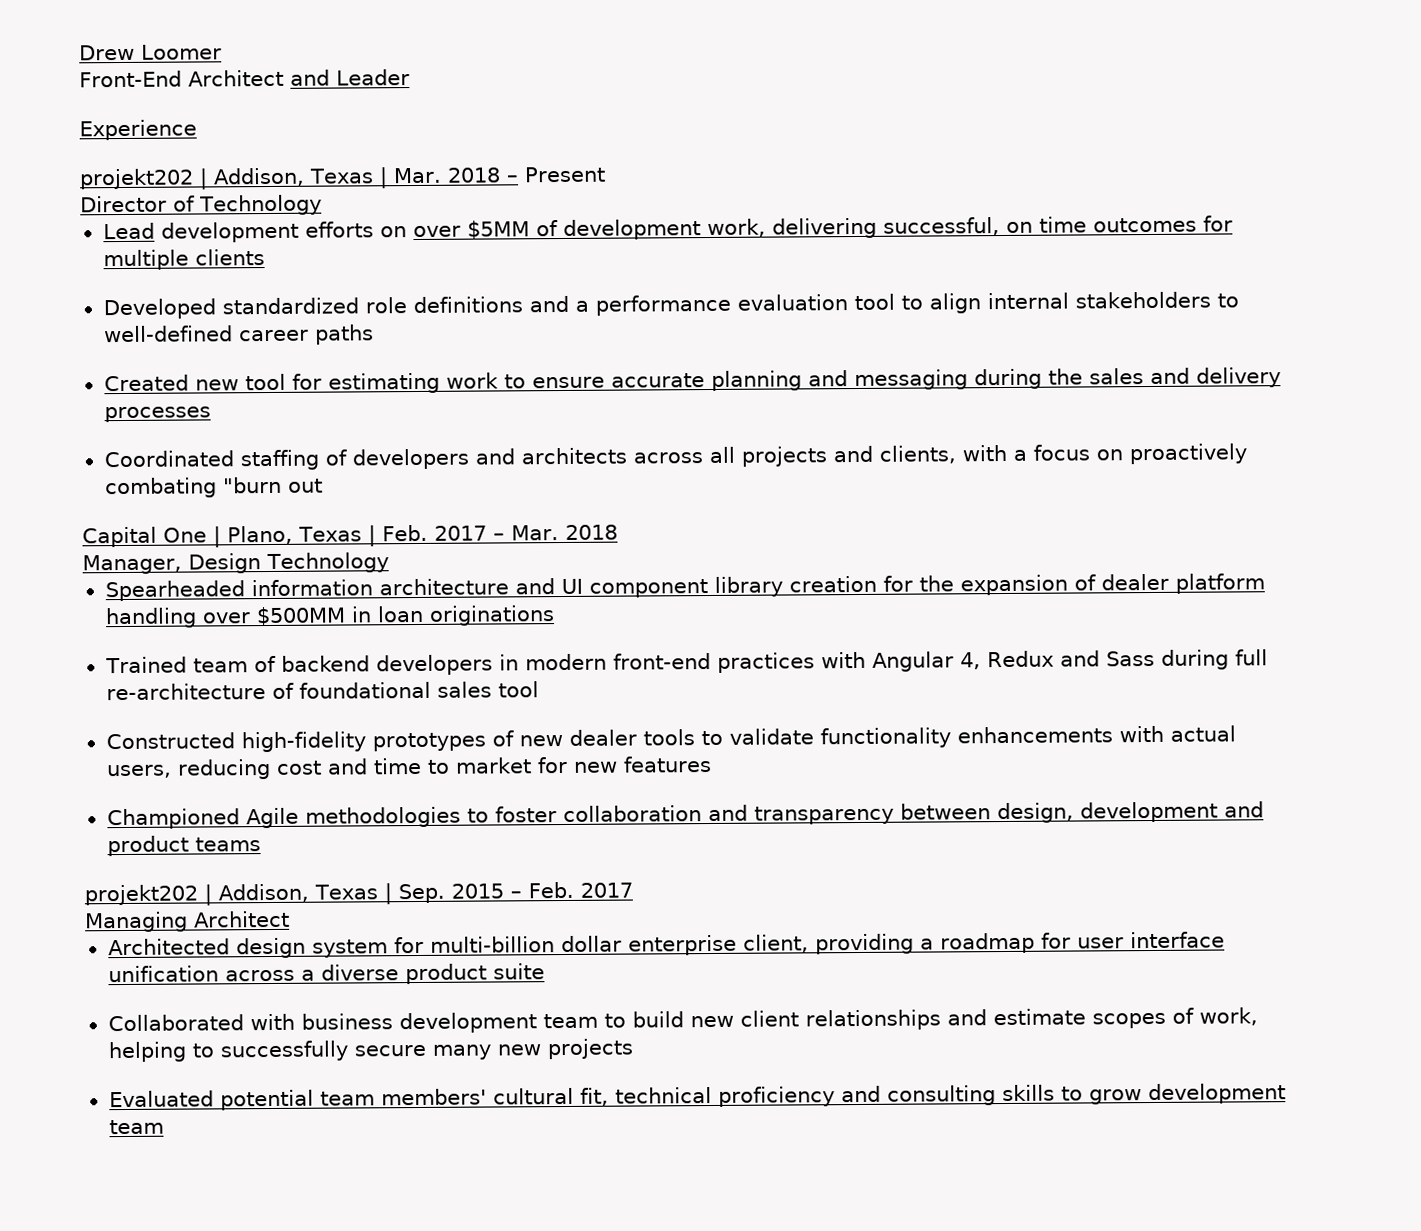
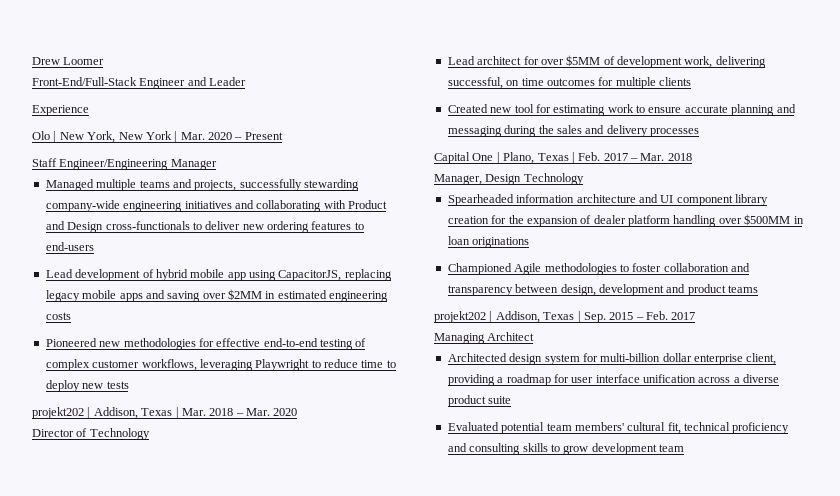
[79,69,284,88] Front-End Architect -> [32,77,186,89] Front-End/Full-Stack Engineer
(197, 130) none -> [32,131,283,143] [32,158,217,170] [45,179,359,191] [45,200,387,212] [45,221,364,233] [45,242,94,251] [45,269,392,281] [45,289,389,302] [45,312,71,320] [45,338,367,350] [45,359,396,371] [45,380,129,392] // Olo | New York, New York | Mar. 2020 – Present // Staff Engineer/Engineering Manager // Managed multiple teams and projects, successfully stewarding company-wide engineering initiatives and collaborating with Product and Design cross-functionals to deliver new ordering features to end-users // Lead development of hybrid mobile app using CapacitorJS, replacing legacy mobile apps and saving over $2MM in estimated engineering costs // Pioneered new methodologies for effective end-to-end testing of complex customer workflows, leveraging Playwright to reduce time to deploy new tests
[523,166,606,183] Present -> [246,408,298,416] Mar. 2020
[160,221,407,243] development efforts on -> [477,56,539,65] architect for
[102,291,1239,320] [103,324,374,345] // Developed standardized role definitions and a performance evaluation tool to align internal stakeholders to well-defined career paths -> (691, 81) none
[103,443,1247,471] [104,476,323,499] // Coordinated staffing of developers and architects across all projects and clients, with a focus on proactively combating "burn out -> (699, 132) none
[104,649,1269,676] [105,681,539,701] [105,725,1236,753] [106,756,712,780] // Trained team of backend developers in modern front-end practices with Angular 4, Redux and Sass during full re-architecture of foundational sales tool // Constructed high-fidelity prototypes of new dealer tools to validate functionality enhancements with actual users, reducing cost and time to market for new features -> (530, 242) none
[107,1007,1258,1034] [107,1038,634,1063] // Collaborated with business development team to build new client relationships and estimate scopes of work, helping to successfully secure many new projects -> (512, 400) none

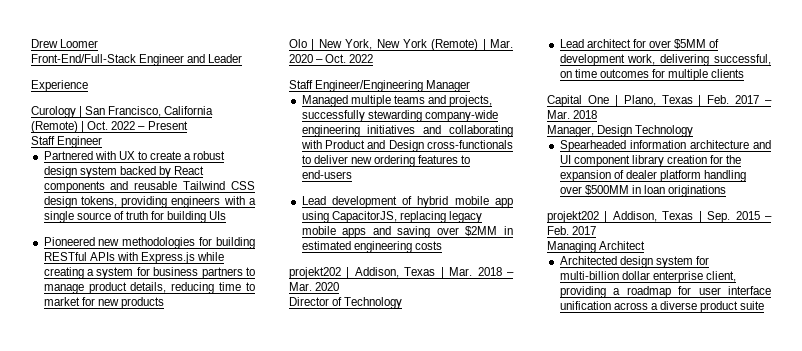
(89, 110) none -> [31,106,214,118] [31,121,188,133] [31,136,103,148] [43,151,226,160] [43,166,205,178] [43,181,255,193] [43,196,256,208] [43,211,227,223] [43,237,255,249] [43,252,225,264] [43,267,255,279] [43,282,255,294] [43,297,164,309] // Curology | San Francisco, California (Remote) | Oct. 2022 – Present // Staff Engineer // Partnered with UX to create a robust design system backed by React components and reusable Tailwind CSS design tokens, providing engineers with a single source of truth for building UIs // Pioneered new methodologies for building RESTful APIs with Express.js while creating a system for business partners to manage product details, reducing time to market for new products
(172, 135) none -> [431,39,479,51] (Remote)
[244,132,283,140] Present -> [325,54,374,63] Oct. 2022
[45,338,367,350] [45,359,396,371] [45,380,129,392] // Pioneered new methodologies for effective end-to-end testing of complex customer workflows, leveraging Playwright to reduce time to deploy new tests -> (442, 245) none
[447,104,796,116] [447,125,699,137] // Created new tool for estimating work to ensure accurate planning and messaging during the sales and delivery processes -> (745, 73) none
[447,263,750,275] [447,284,758,296] // Championed Agile methodologies to foster collaboration and transparency between design, development and product teams -> (727, 191) none
[447,422,790,434] [447,443,684,455] // Evaluated potential team members' cultural fit, technical proficiency and consulting skills to grow development team -> (765, 305) none

